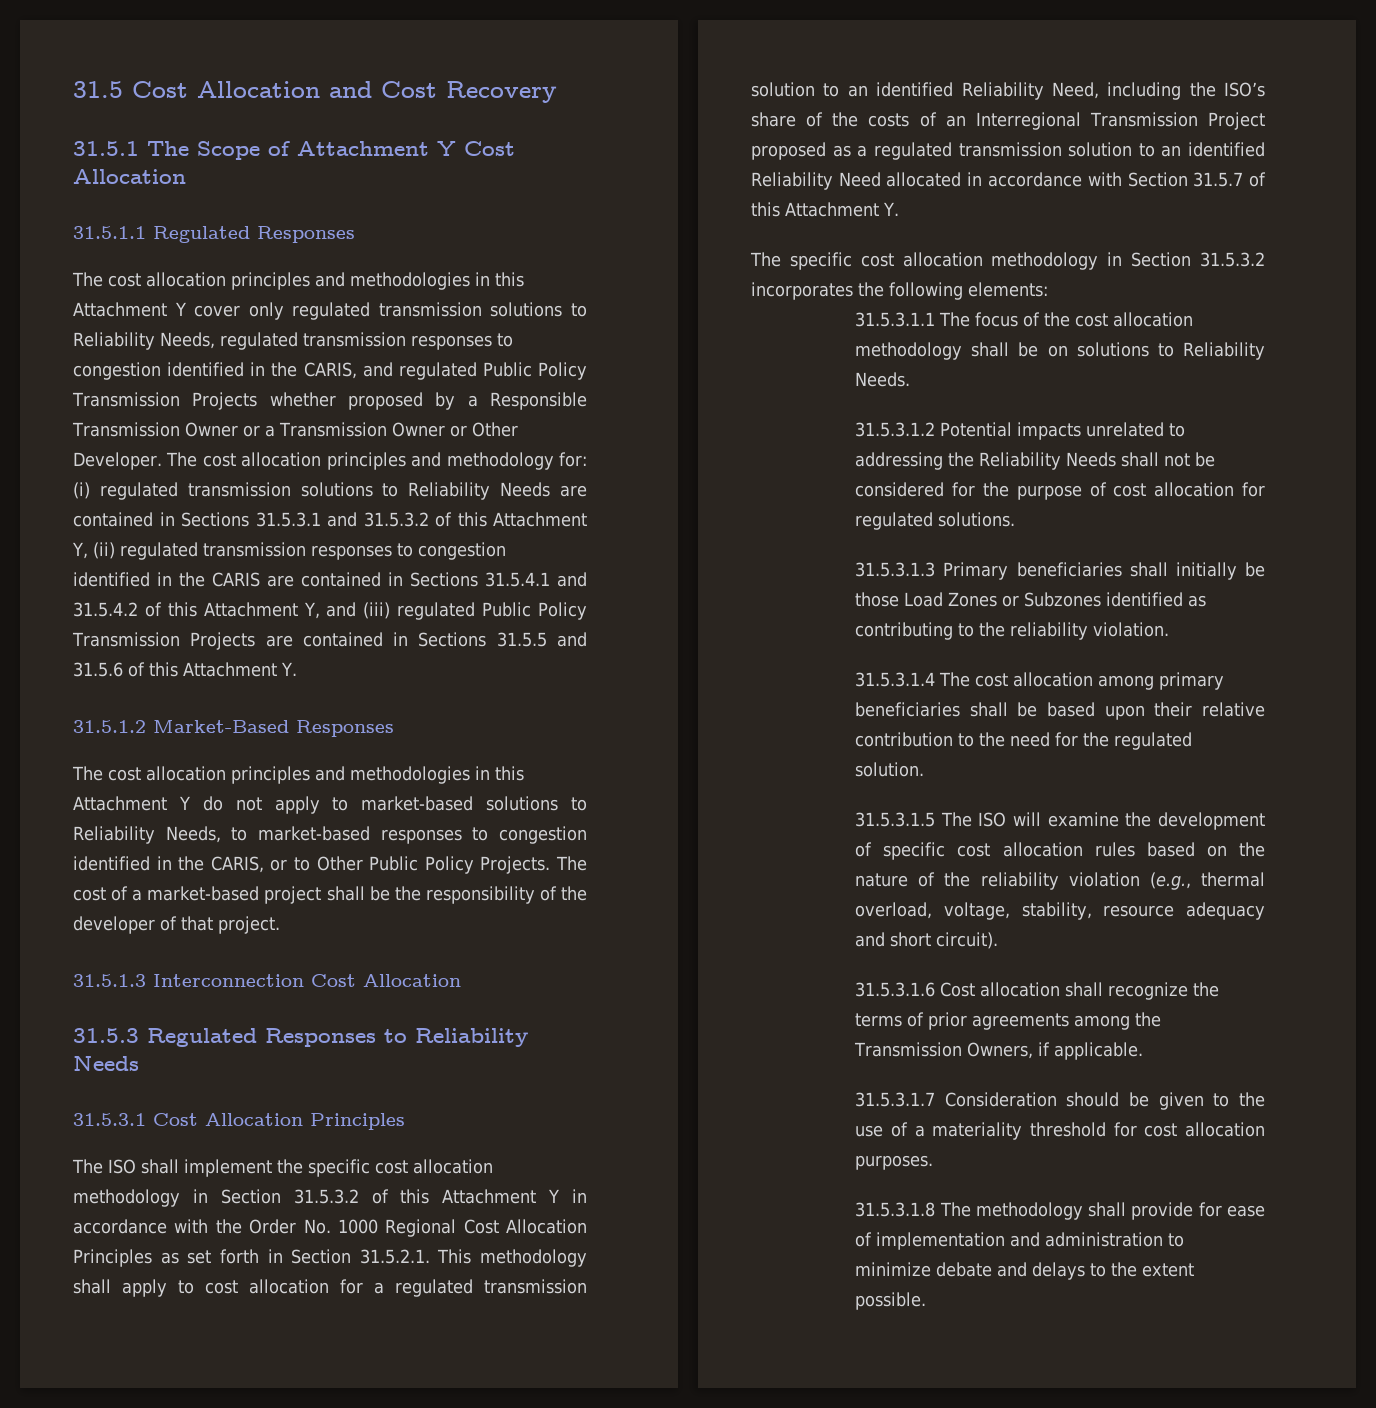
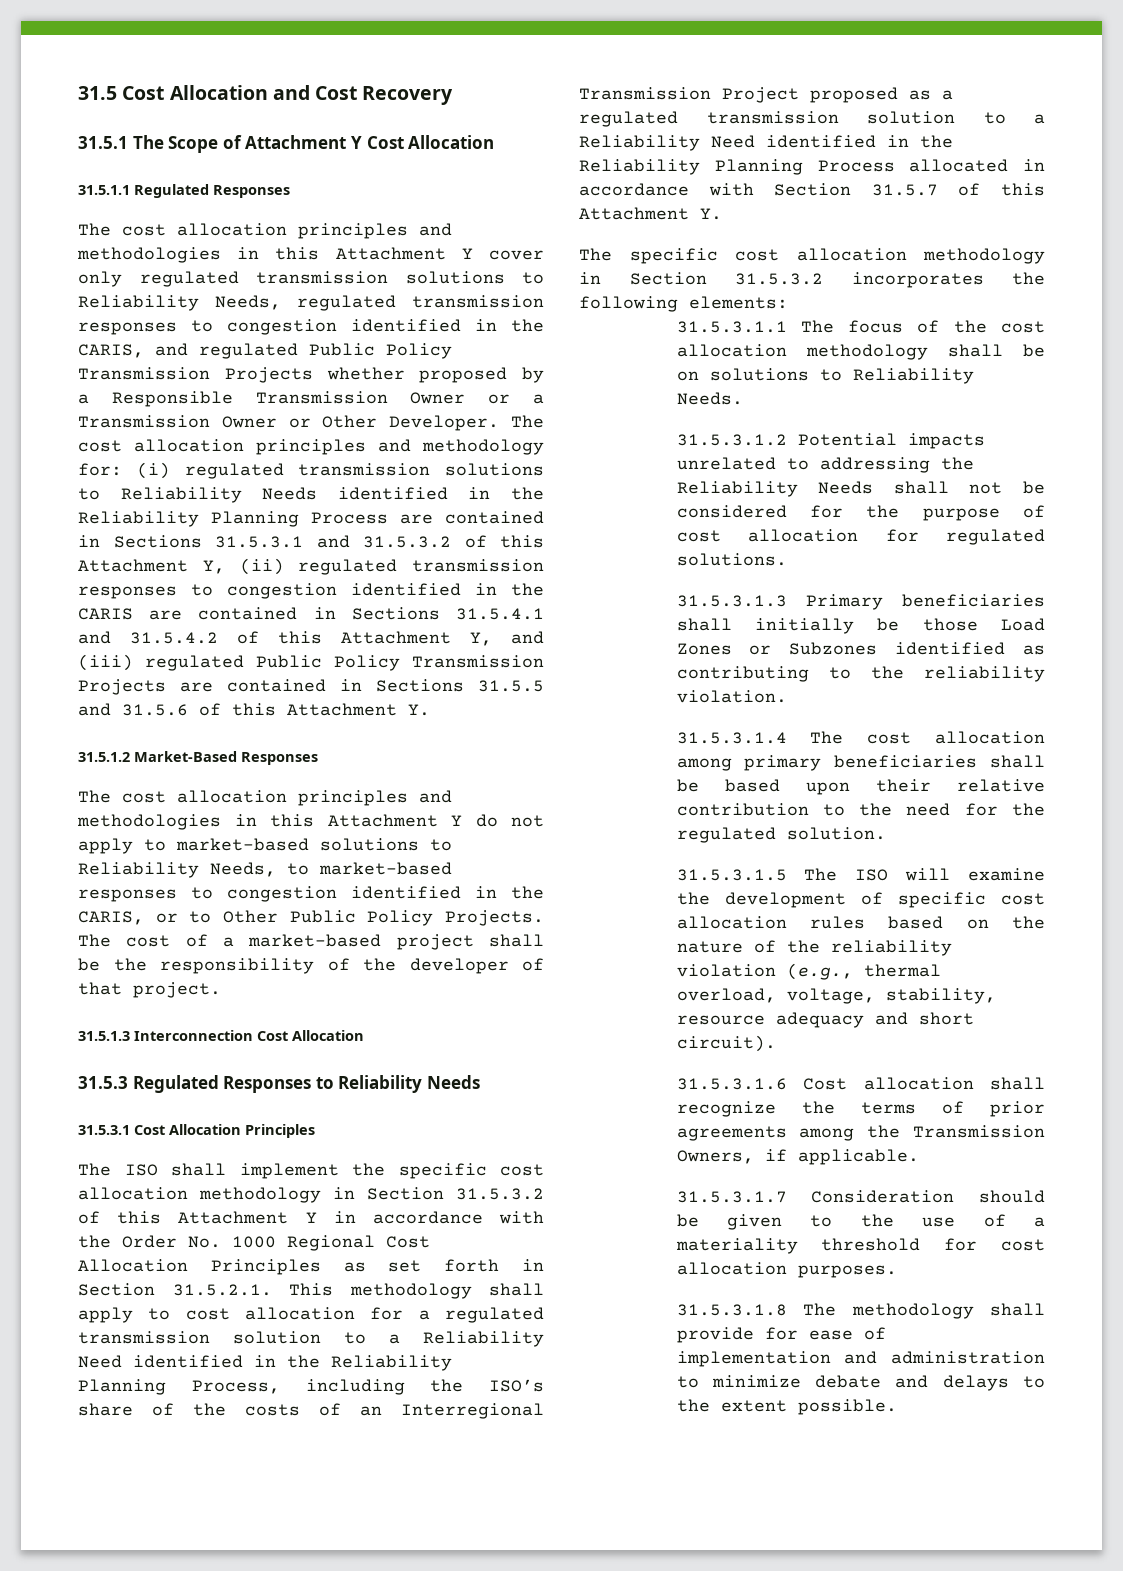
(551, 489) none -> [337,487,544,500] [78,511,388,527] identified in the Reliability Planning Process
[847,82,1099,100] an identified Reliability Need, -> [389,1331,544,1347] [78,1355,452,1371] [78,1379,280,1395] a Reliability Need identified in the Reliability Planning Process,
[1161,142,1265,157] [751,172,881,190] an identified Reliability Need -> [1034,114,1045,124] [579,135,953,151] [579,159,895,175] a Reliability Need identified in the Reliability Planning Process

